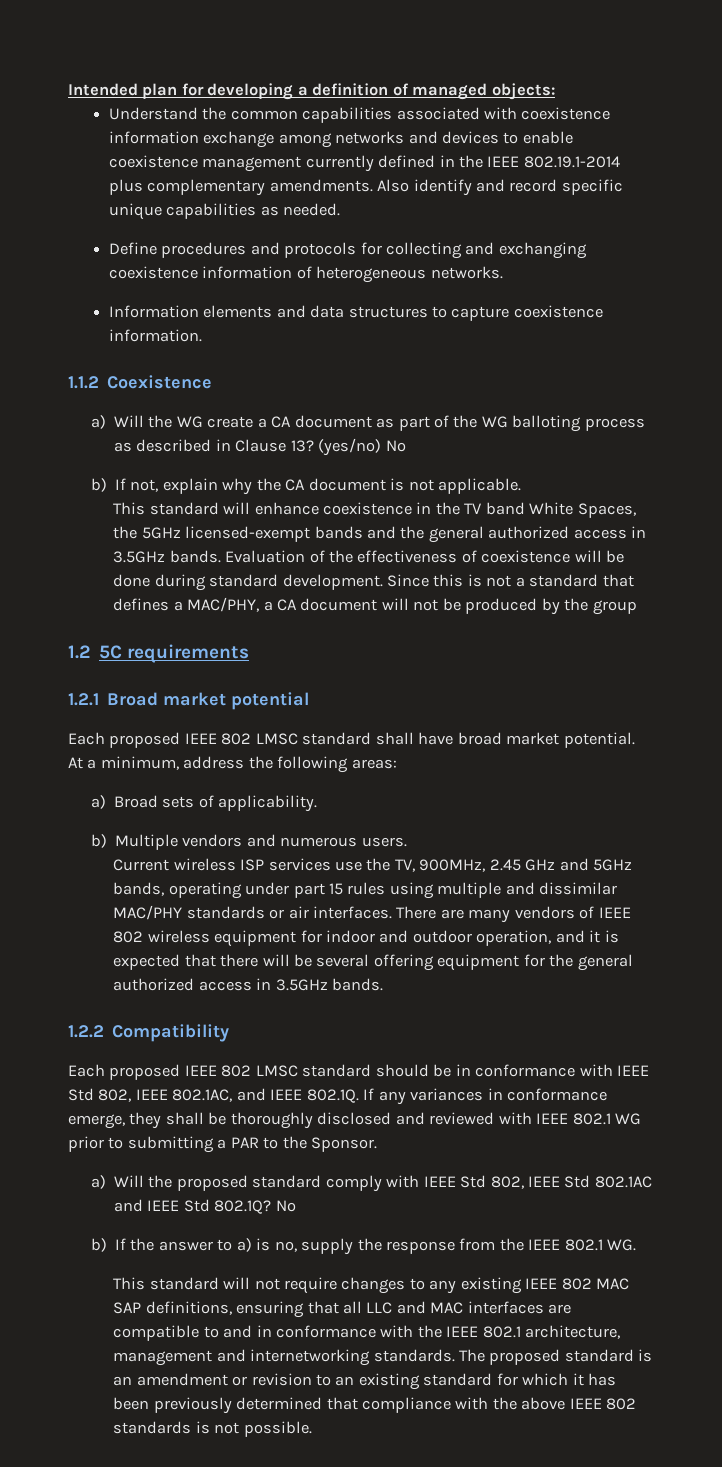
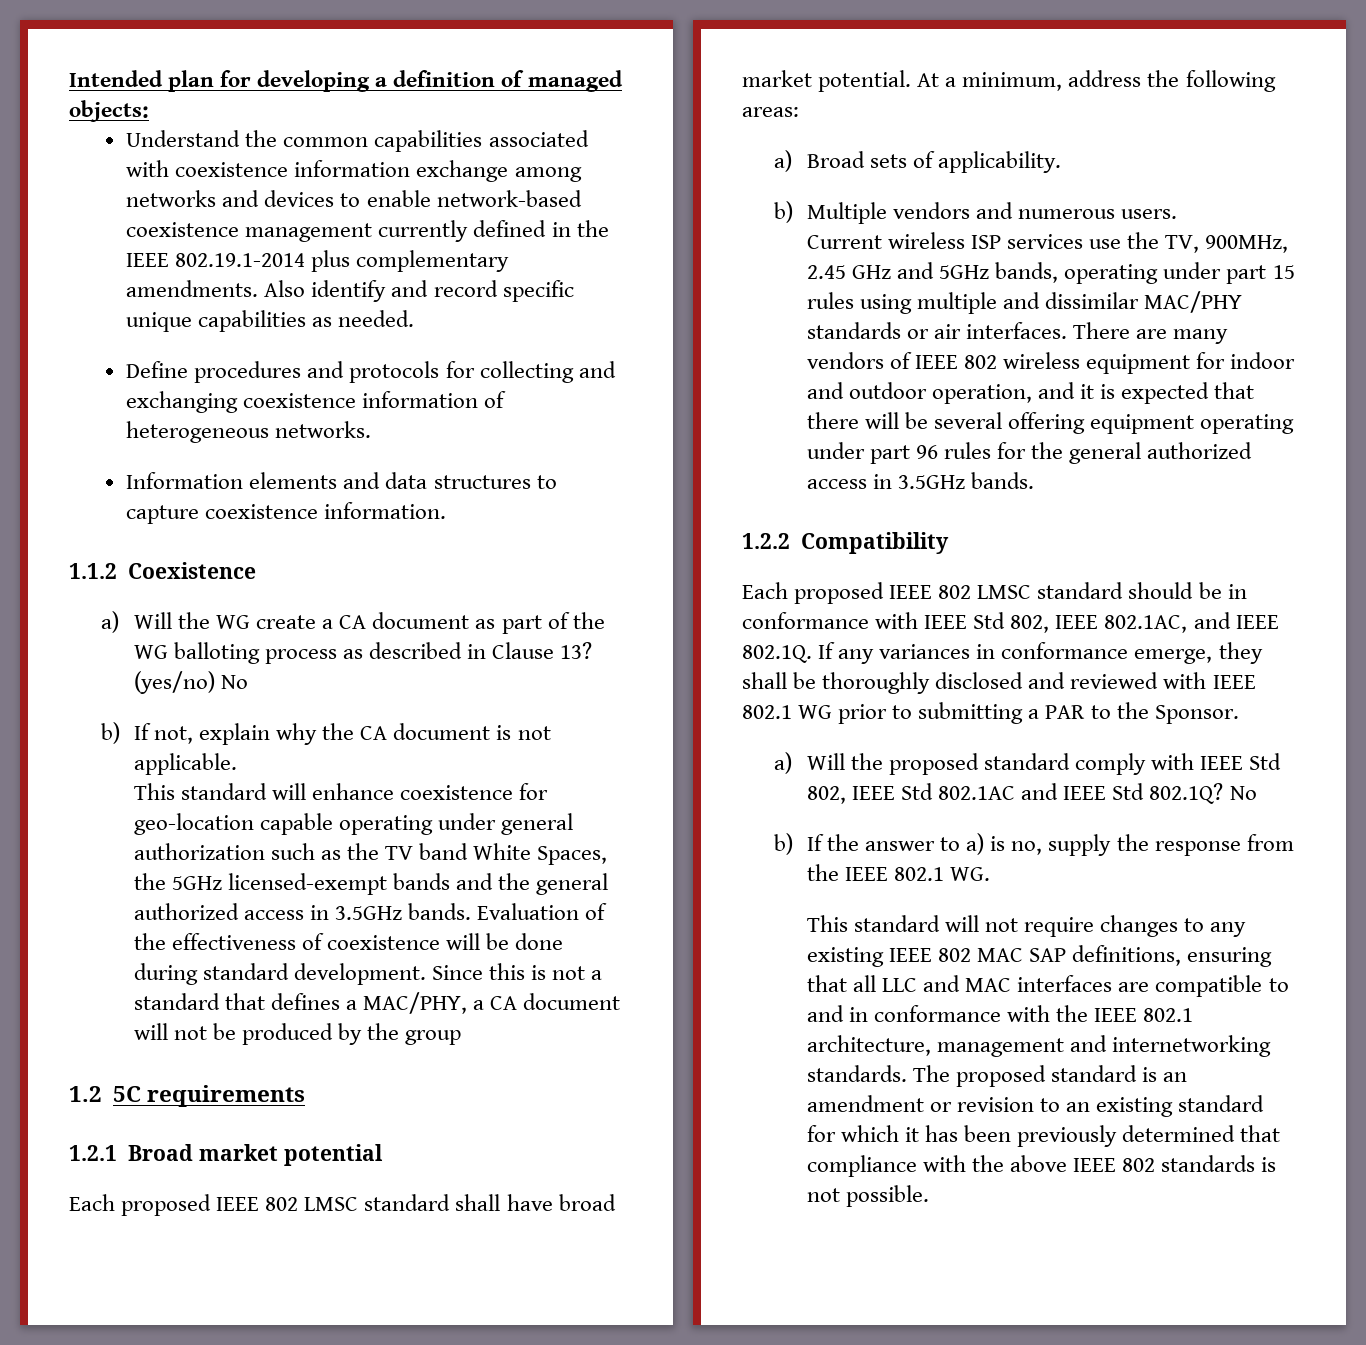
(573, 137) none -> [436,190,582,207] network-based
[416,502,432,514] in -> [519,783,549,800] [133,813,574,835] [133,843,342,860] for geo-location capable operating under general authorization such as
(520, 962) none -> [1200,414,1295,434] [806,442,992,464] operating under part 96 rules

